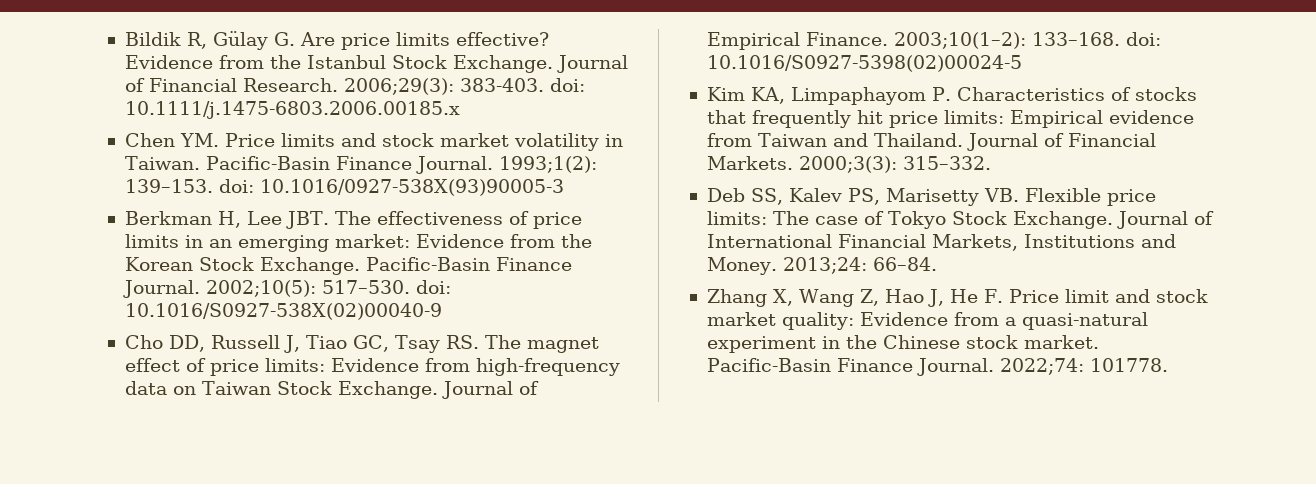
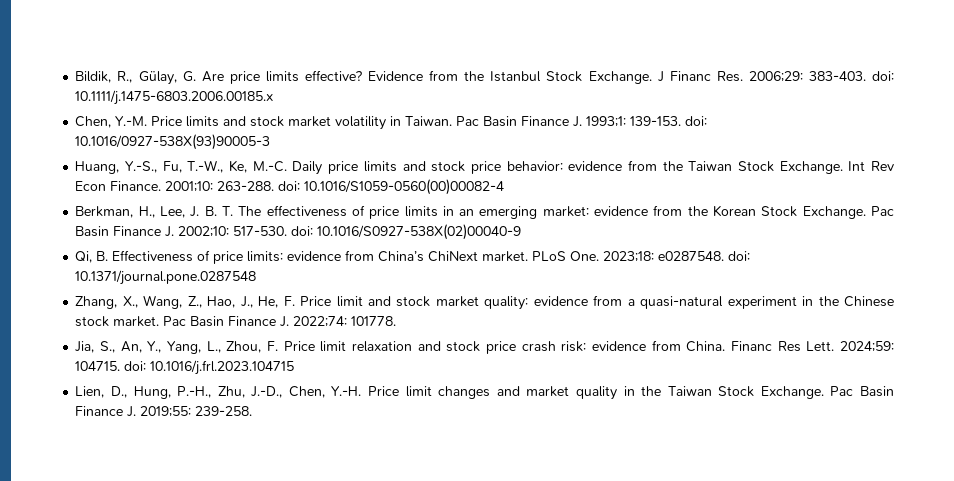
[124,31,268,50] Bildik R, Gülay -> [75,71,177,85] Bildik, R., Gülay,
[556,55,628,73] [124,78,454,95] Journal of Financial Research. 2006;29(3): -> [657,71,803,82] J Financ Res. 2006;29:
[124,133,219,147] Chen YM. -> [75,116,148,128] Chen, Y.-M.
[205,156,597,174] [124,179,564,196] [124,211,329,229] Pacific-Basin Finance Journal. 1993;1(2): 139–153. doi: 10.1016/0927-538X(93)90005-3 // Berkman H, Lee JBT. -> [456,116,708,127] [75,134,271,150] [75,160,894,175] [75,179,505,195] [75,206,233,218] Pac Basin Finance J. 1993;1: 139-153. doi: 10.1016/0927-538X(93)90005-3 // Huang, Y.-S., Fu, T.-W., Ke, M.-C. Daily price limits and stock price behavior: evidence from the Taiwan Stock Exchange. Int Rev Econ Finance. 2001;10: 263-288. doi: 10.1016/S1059-0560(00)00082-4 // Berkman, H., Lee, J. B. T.
[415,234,504,248] Evidence -> [594,206,649,216] evidence
[365,257,572,271] [122,280,451,298] [124,303,442,320] [124,335,599,353] [124,358,620,376] [124,381,539,399] [706,32,1161,50] [706,55,1022,72] [706,87,1197,105] [706,110,1194,128] [706,133,1156,151] [706,156,991,173] [706,188,1156,206] [706,211,1214,229] [706,234,1176,251] [706,257,937,275] [706,289,978,307] Pacific-Basin Finance Journal. 2002;10(5): 517–530. doi: 10.1016/S0927-538X(02)00040-9 // Cho DD, Russell J, Tiao GC, Tsay RS. The magnet effect of price limits: Evidence from high-frequency data on Taiwan Stock Exchange. Journal of Empirical Finance. 2003;10(1–2): 133–168. doi: 10.1016/S0927-5398(02)00024-5 // Kim KA, Limpaphayom P. Characteristics of stocks that frequently hit price limits: Empirical evidence from Taiwan and Thailand. Journal of Financial Markets. 2000;3(3): 315–332. // Deb SS, Kalev PS, Marisetty VB. Flexible price limits: The case of Tokyo Stock Exchange. Journal of International Financial Markets, Institutions and Money. 2013;24: 66–84. // Zhang X, Wang Z, Hao J, He -> [870,206,894,216] [75,224,522,240] [75,250,751,264] [75,270,257,285] [75,295,279,309] Pac Basin Finance J. 2002;10: 517-530. doi: 10.1016/S0927-538X(02)00040-9 // Qi, B. Effectiveness of price limits: evidence from China’s ChiNext market. PLoS One. 2023;18: e0287548. doi: 10.1371/journal.pone.0287548 // Zhang, X., Wang, Z., Hao, J., He,
[859,312,948,326] Evidence -> [533,296,588,306] evidence
[706,358,1168,376] Pacific-Basin Finance Journal. 2022;74: 101778. -> [163,316,397,327] [75,340,894,354] [75,360,295,375] [75,386,895,400] [75,406,253,417] Pac Basin Finance J. 2022;74: 101778. // Jia, S., An, Y., Yang, L., Zhou, F. Price limit relaxation and stock price crash risk: evidence from China. Financ Res Lett. 2024;59: 104715. doi: 10.1016/j.frl.2023.104715 // Lien, D., Hung, P.-H., Zhu, J.-D., Chen, Y.-H. Price limit changes and market quality in the Taiwan Stock Exchange. Pac Basin Finance J. 2019;55: 239-258.

